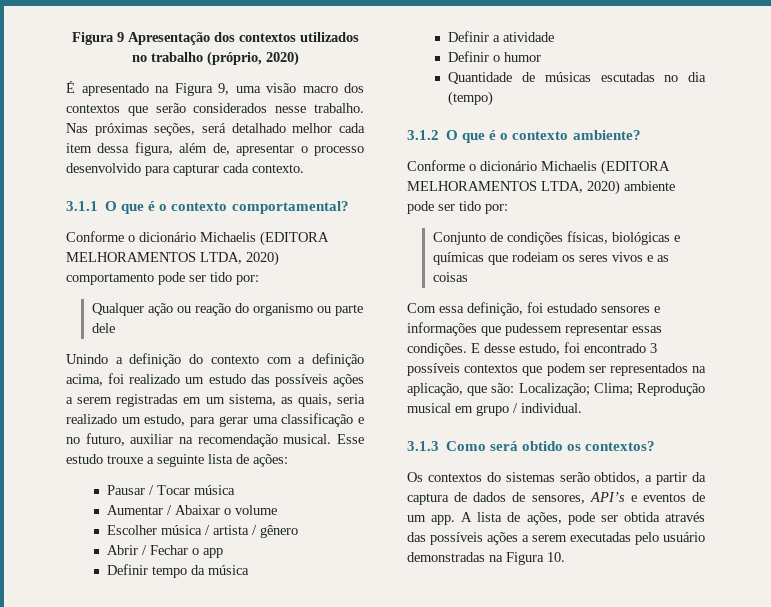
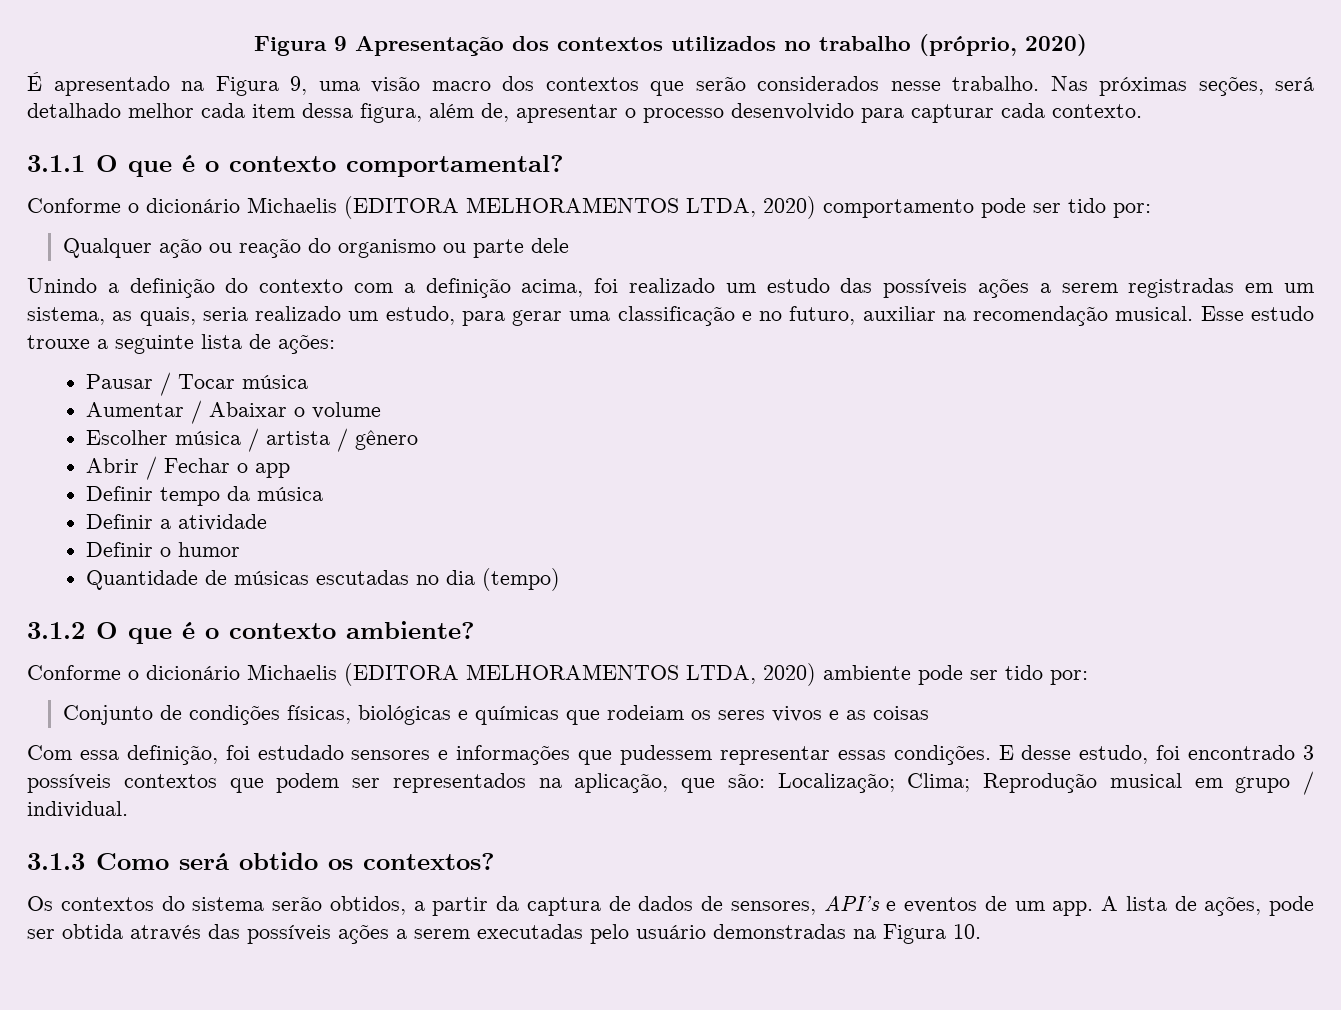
[505,472,555,482] sistemas -> [192,897,265,911] sistema

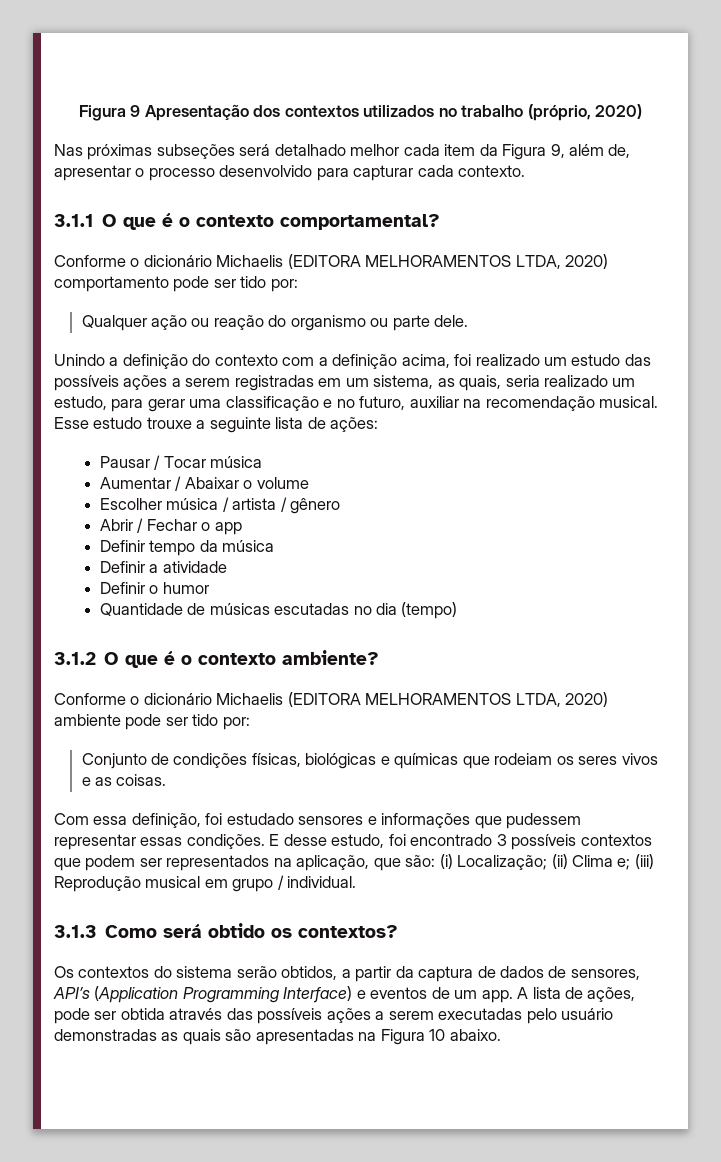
[27,72,1039,96] É apresentado na Figura 9, uma visão macro dos contextos que serão considerados nesse trabalho. -> (643, 111) none
[1198,76,1264,96] seções, -> [156,144,235,159] subseções
[302,103,422,123] dessa figura, -> [479,144,565,160] da Figura 9,
[530,238,569,253] dele -> [434,315,469,327] dele.
[872,706,929,720] coisas -> [116,774,167,786] coisas.
[777,773,971,793] Localização; Clima; -> [439,854,654,870] (i) Localização; (ii) Clima e; (iii)
(880, 903) none -> [94,986,353,1003] (Application Programming Interface)
[853,924,981,944] na Figura 10. -> [161,1029,501,1045] as quais são apresentadas na Figura 10 abaixo.

